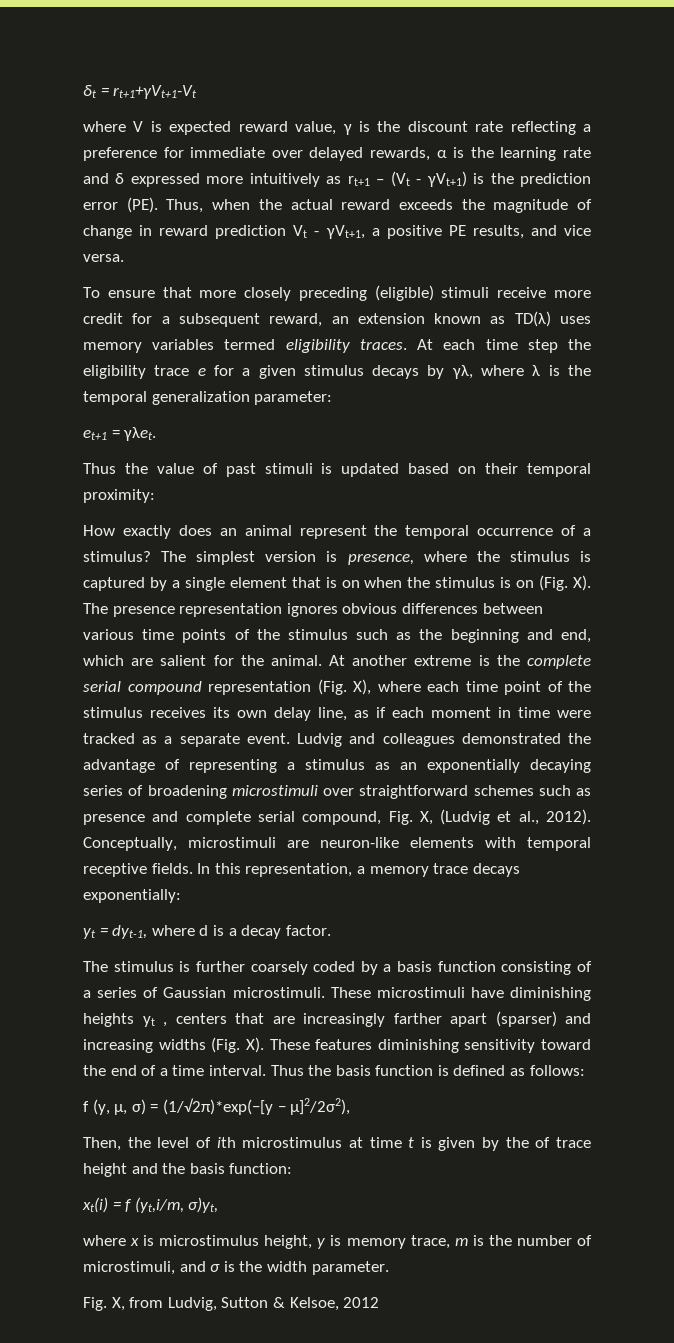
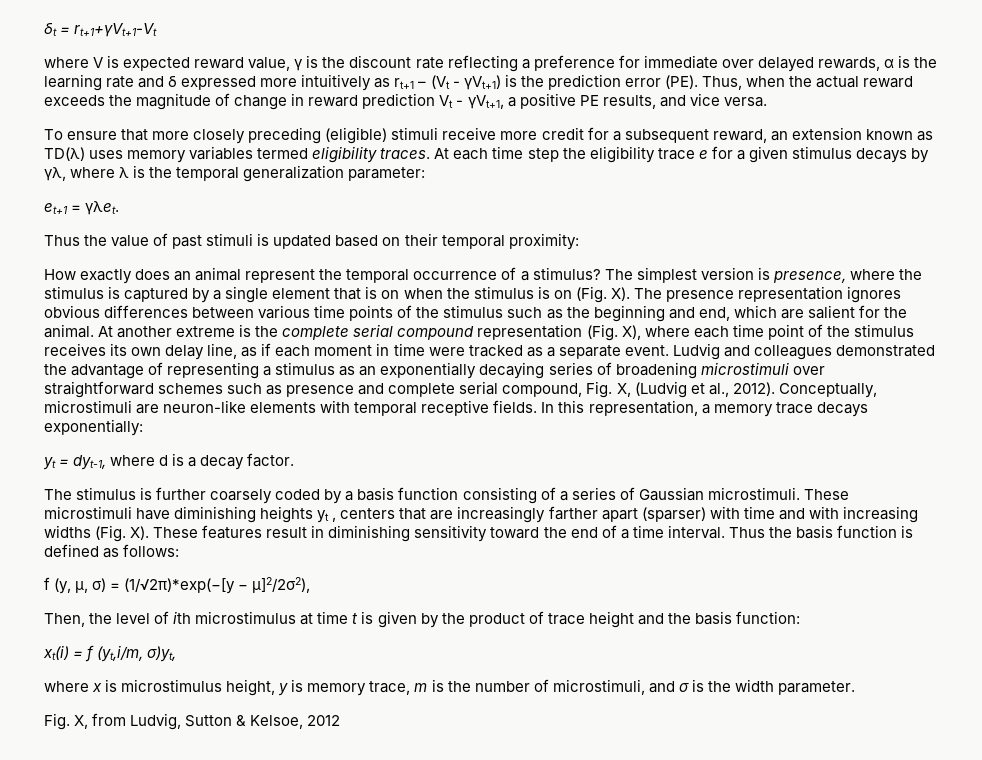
[565,1013,591,1024] and -> [709,506,839,520] with time and with
(373, 1044) none -> [266,525,325,538] result in
(529, 1142) none -> [468,613,525,627] product

